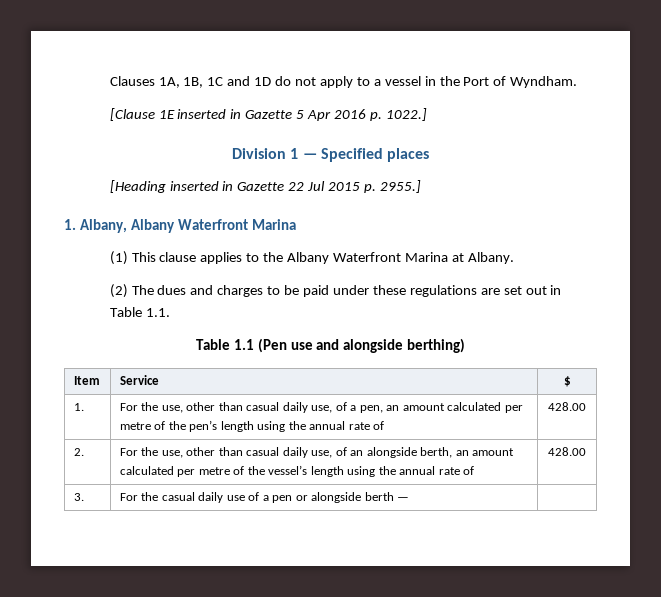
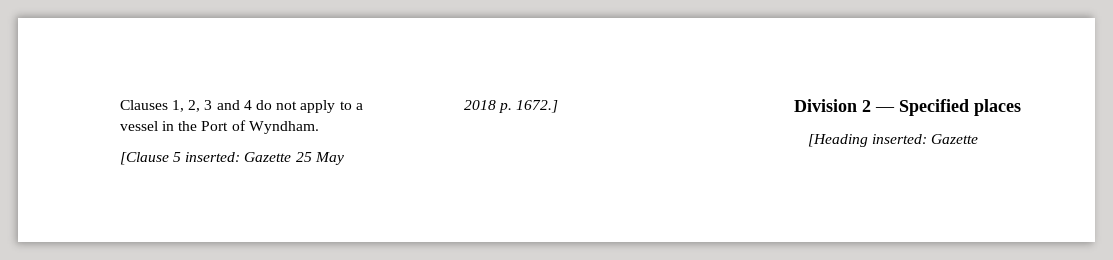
[158,76,272,88] 1A, 1B, 1C and 1D -> [172,100,252,112] 1, 2, 3 and 4
[158,108,427,121] 1E inserted in Gazette 5 Apr 2016 p. 1022.] -> [173,152,344,165] [463,100,559,113] 5 inserted: Gazette 25 May 2018 p. 1672.]
[290,148,299,159] 1 -> [861,100,871,112] 2
[169,180,421,193] [64,219,296,233] [109,251,514,265] [109,284,562,298] [109,307,170,317] [195,338,466,353] [73,376,100,385] [119,375,159,385] [563,376,571,387] [73,403,84,411] [119,402,523,413] [119,420,385,432] [548,402,586,411] [73,448,84,456] [119,447,515,458] [119,465,475,477] [548,447,586,456] [73,493,84,501] [119,492,410,503] inserted in Gazette 22 Jul 2015 p. 2955.] // 1. Albany, Albany Waterfront Marina // (1) This clause applies to the Albany Waterfront Marina at Albany. // (2) The dues and charges to be paid under these regulations are set out in Table 1.1. // Table 1.1 (Pen use and alongside berthing) // Item | Service | $ // 1. | For the use, other than casual daily use, of a pen, an amount calculated per metre of the pen’s length using the annual rate of | 428.00 // 2. | For the use, other than casual daily use, of an alongside berth, an amount calculated per metre of the vessel’s length using the annual rate of | 428.00 // 3. | For the casual daily use of a pen or alongside berth — | -> [872,134,979,144] inserted: Gazette

